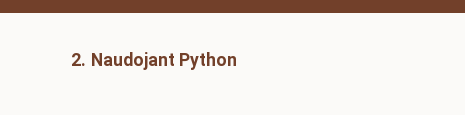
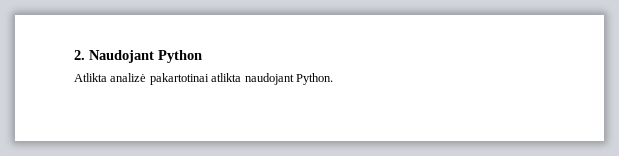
(238, 61) none -> [74,73,333,85] // Atlikta analizė pakartotinai atlikta naudojant Python.

